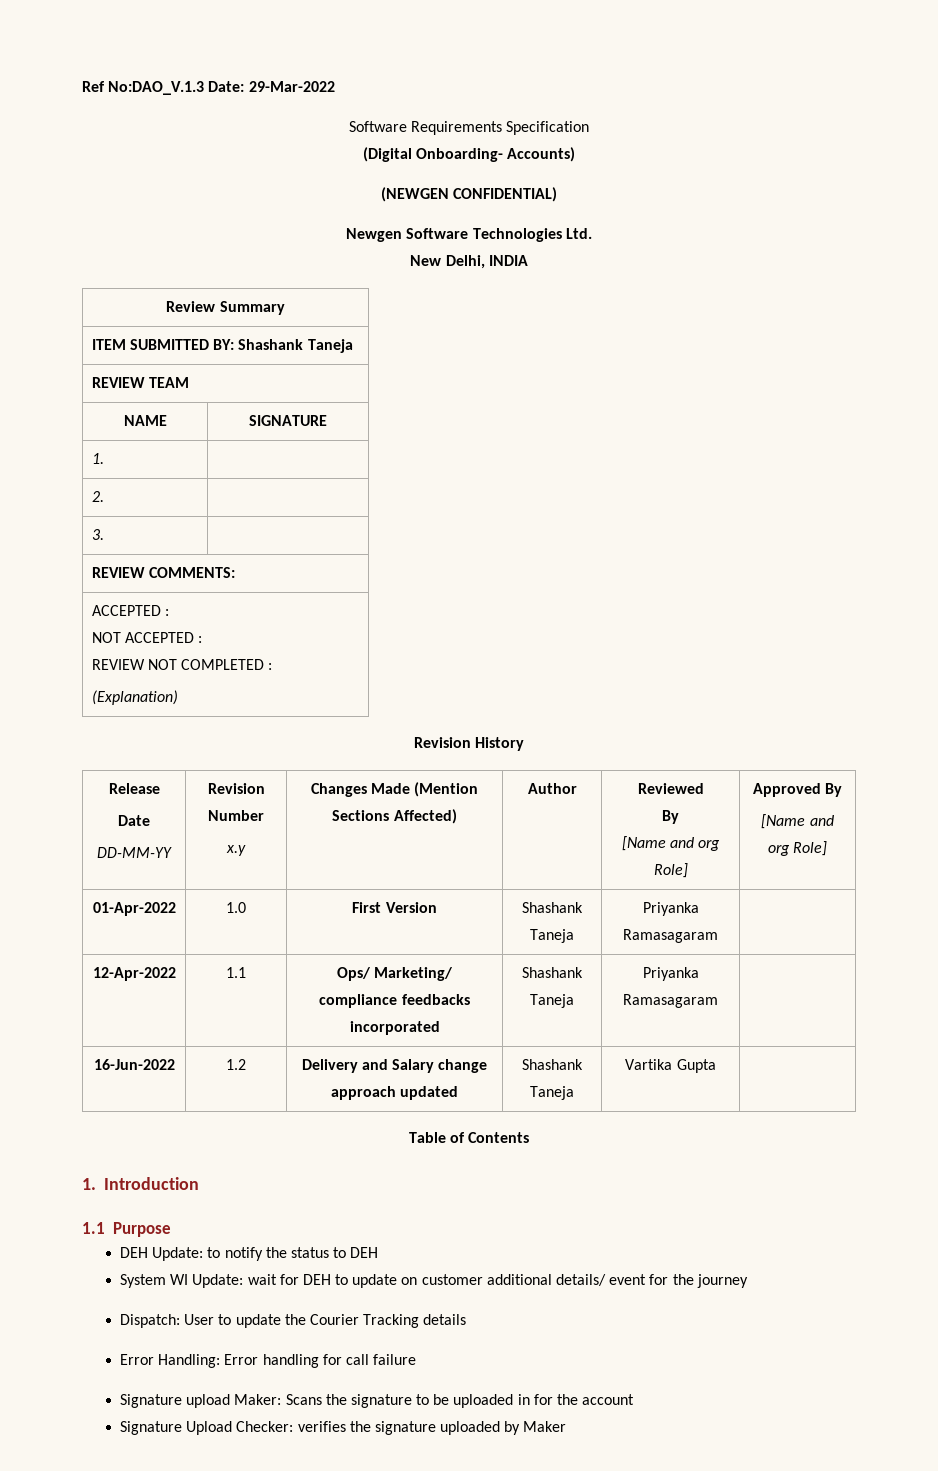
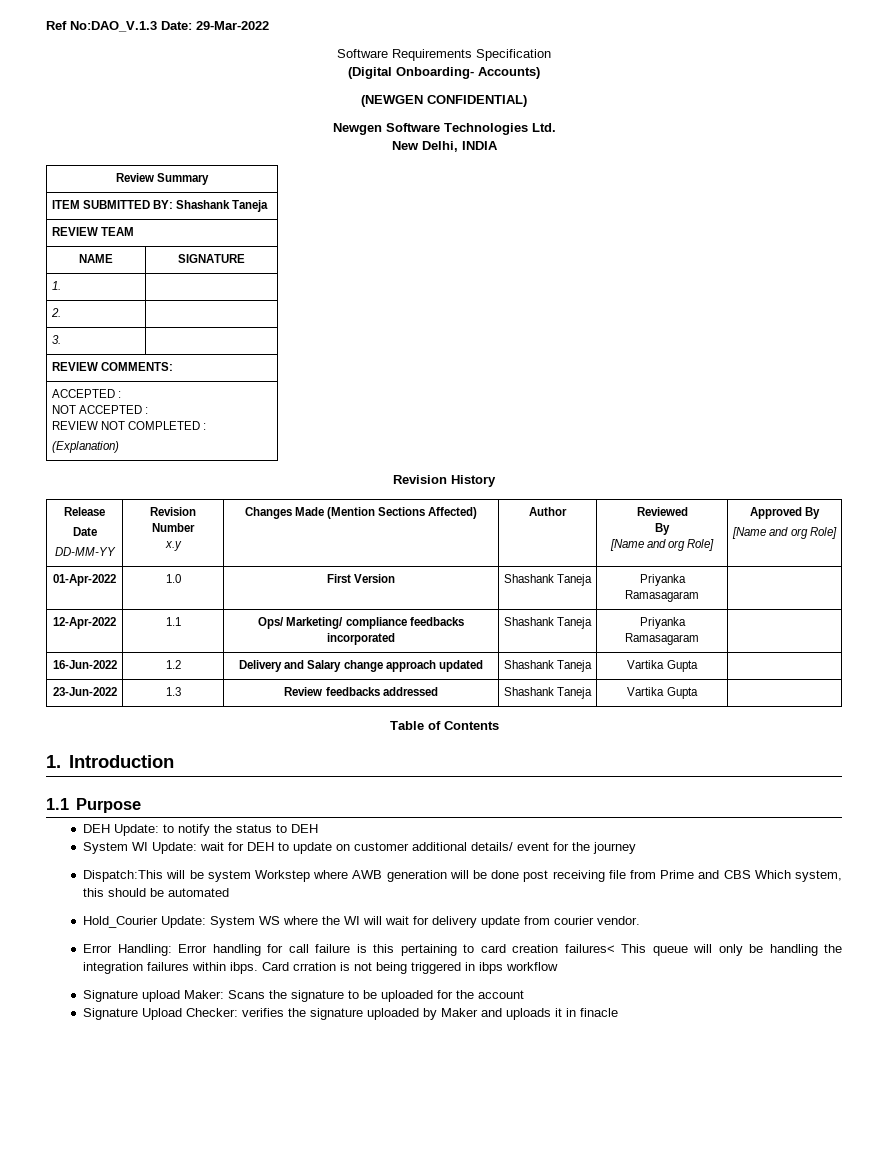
(716, 1066) none -> [52,687,117,696] [165,687,181,696] [284,687,438,696] [503,687,593,699] [627,687,698,699] // 23-Jun-2022 | 1.3 | Review feedbacks addressed | Shashank Taneja | Vartika Gupta |
[119,1314,467,1328] Dispatch: User to update the Courier Tracking details -> [83,870,842,882] [83,888,230,897] [83,916,641,928] Dispatch:This will be system Workstep where AWB generation will be done post receiving file from Prime and CBS Which system, this should be automated // Hold_Courier Update: System WS where the WI will wait for delivery update from courier vendor.
(417, 1359) none -> [356,944,843,956] [83,962,559,974] is this pertaining to card creation failures< This queue will only be handling the integration failures within ibps. Card crration is not being triggered in ibps workflow
[517,1394,530,1405] in -> (434, 996) none
(567, 1426) none -> [481,1008,619,1020] and uploads it in finacle

